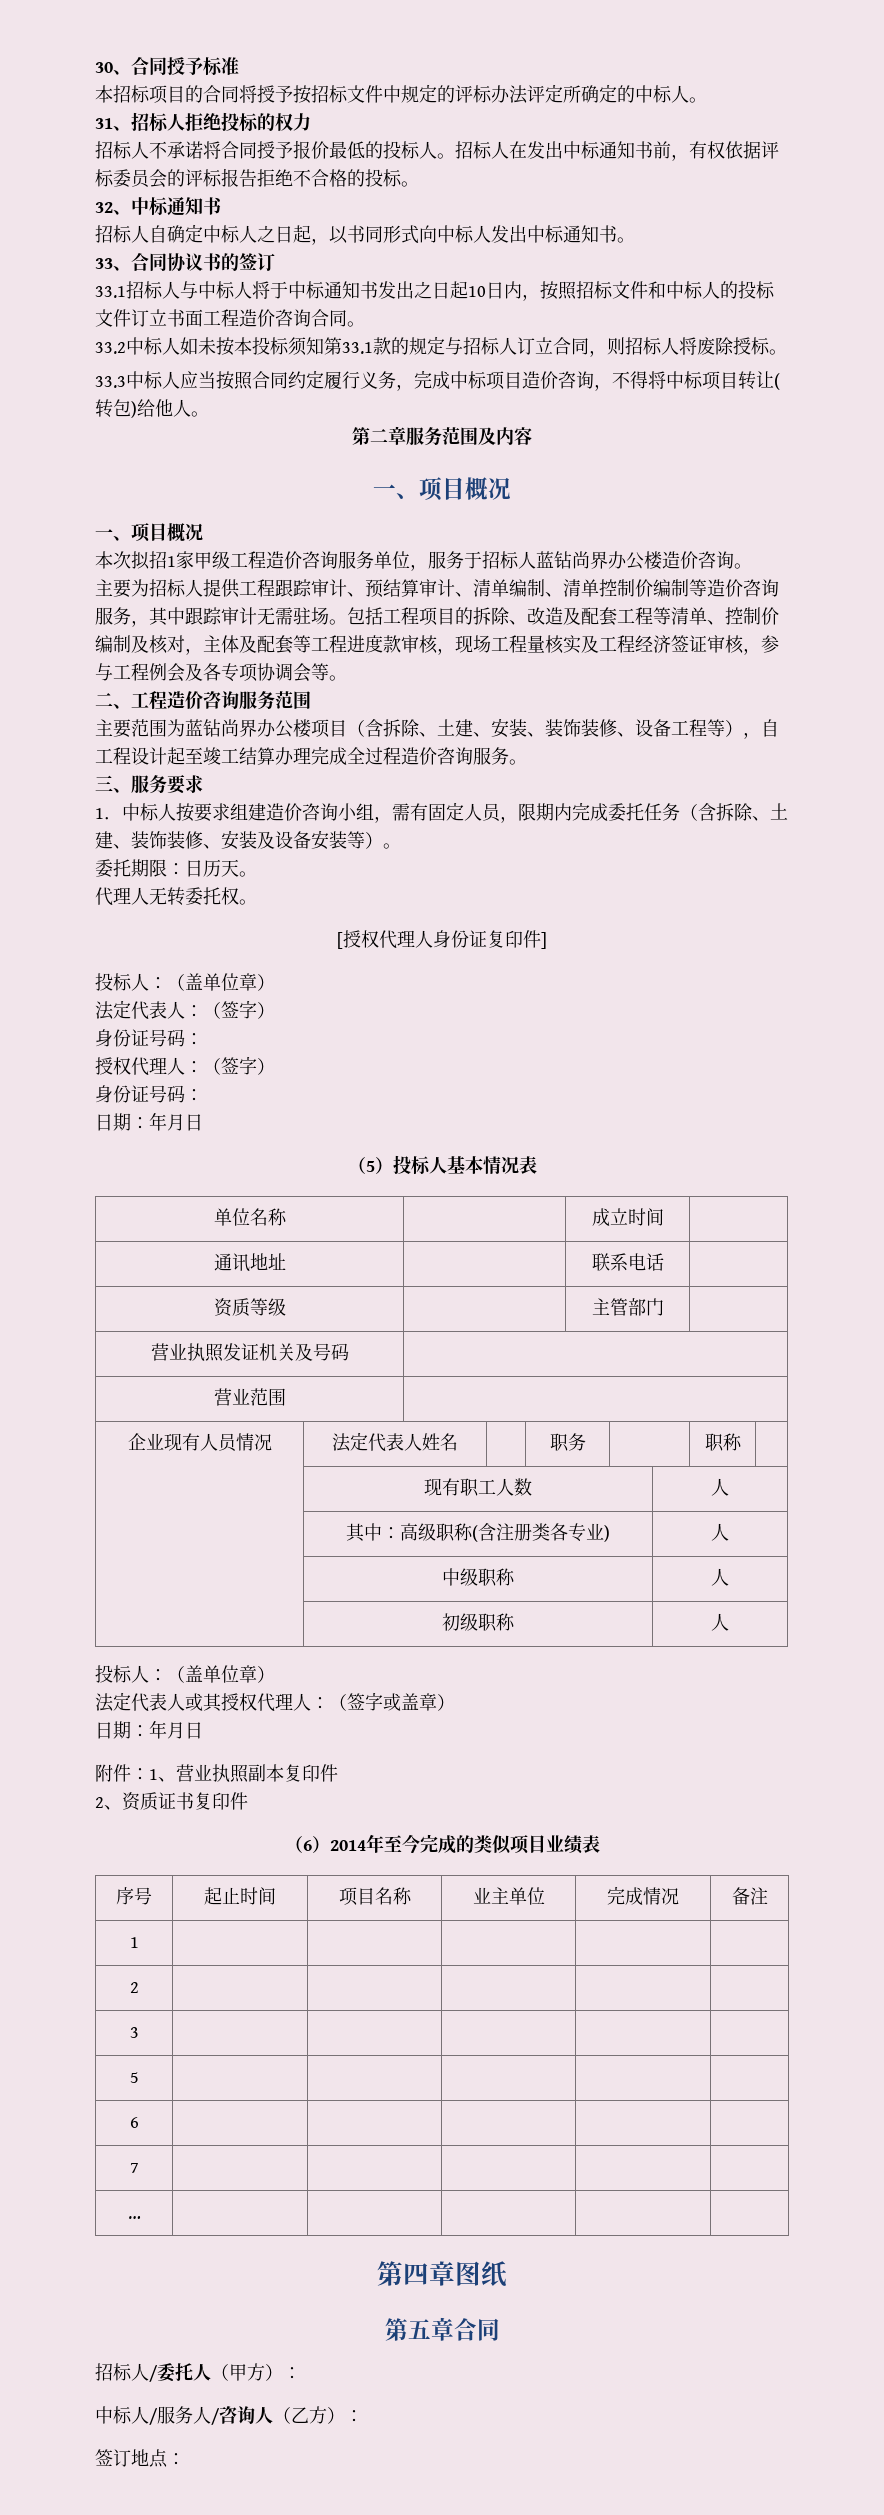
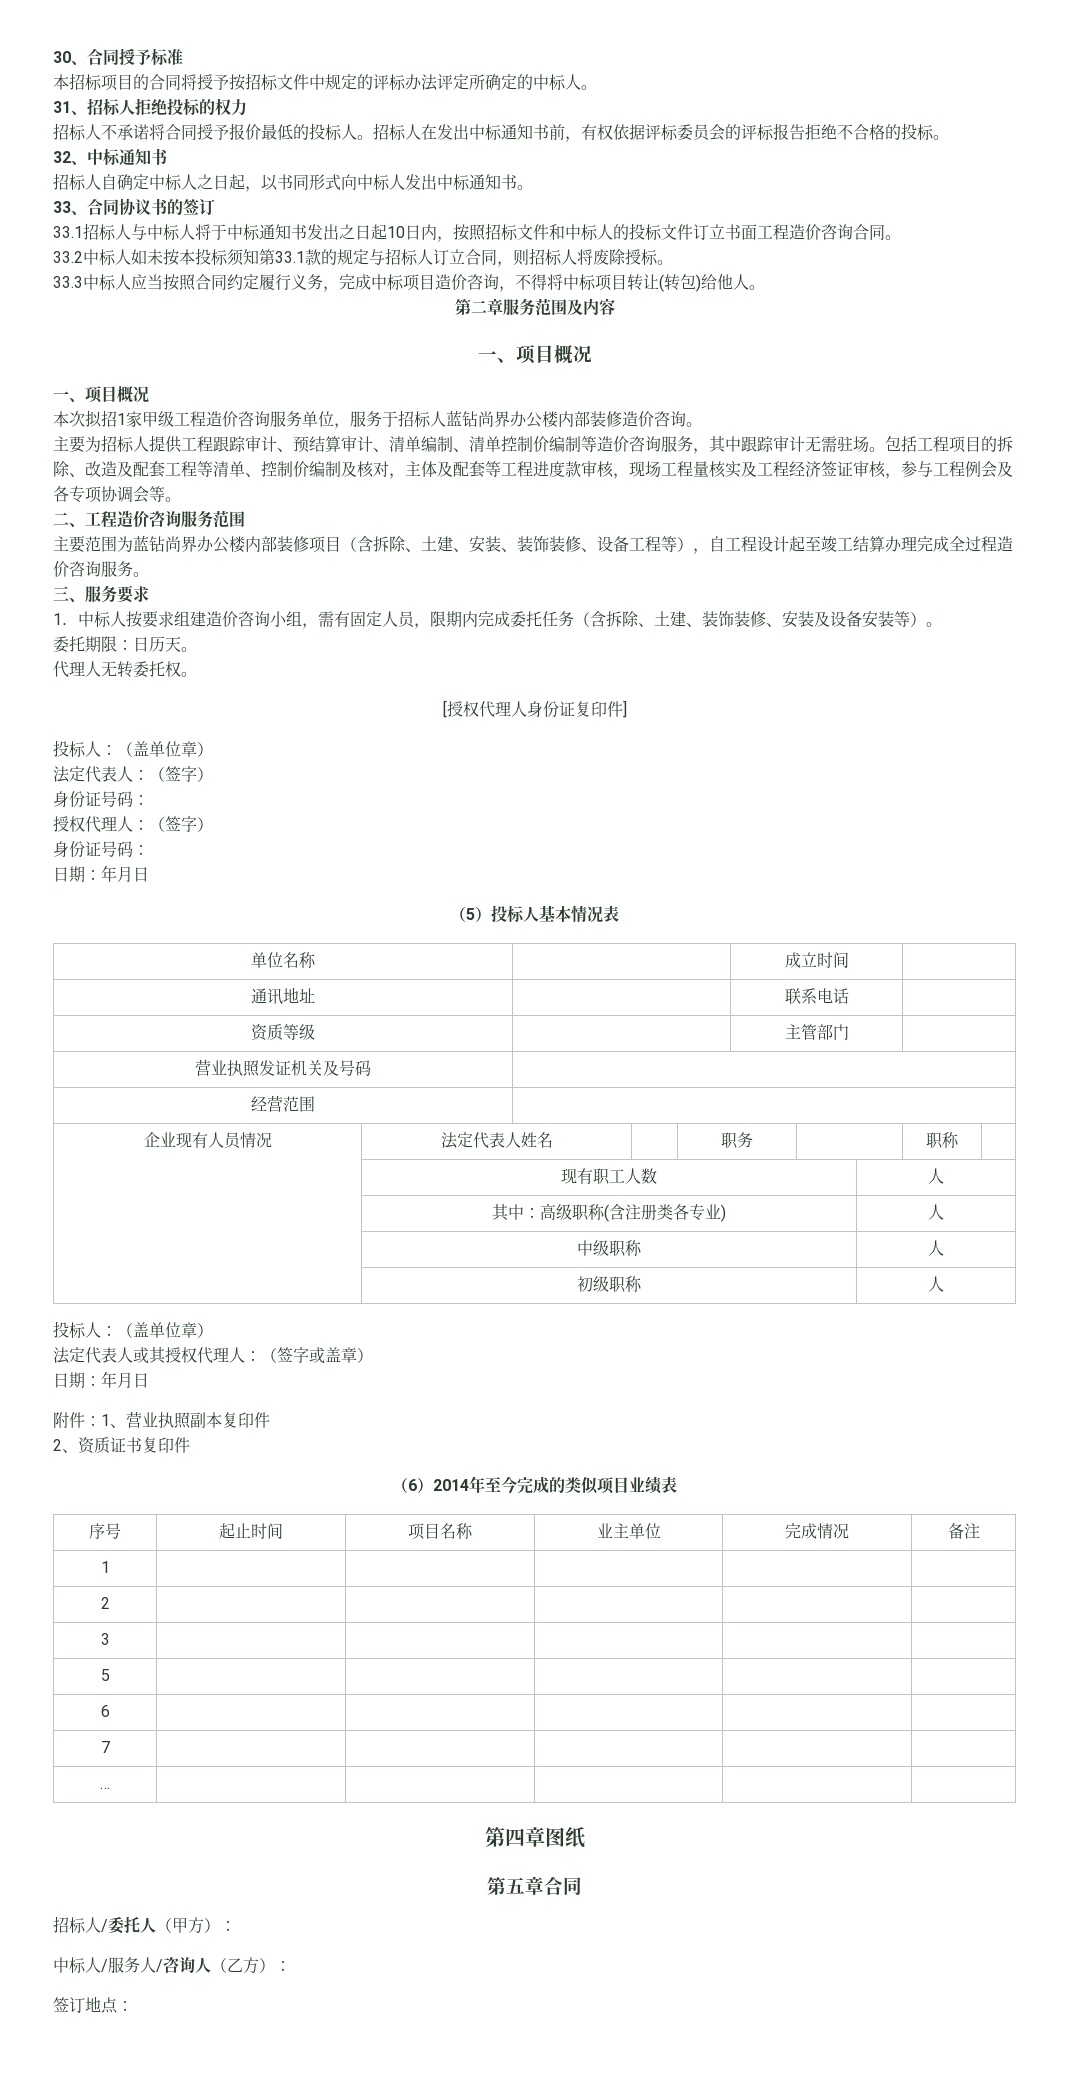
(662, 560) none -> [558,411,622,427] 内部装修
(311, 728) none -> [245,536,309,552] 内部装修
[213,1388,250,1406] 营业 -> [251,1095,283,1112] 经营

